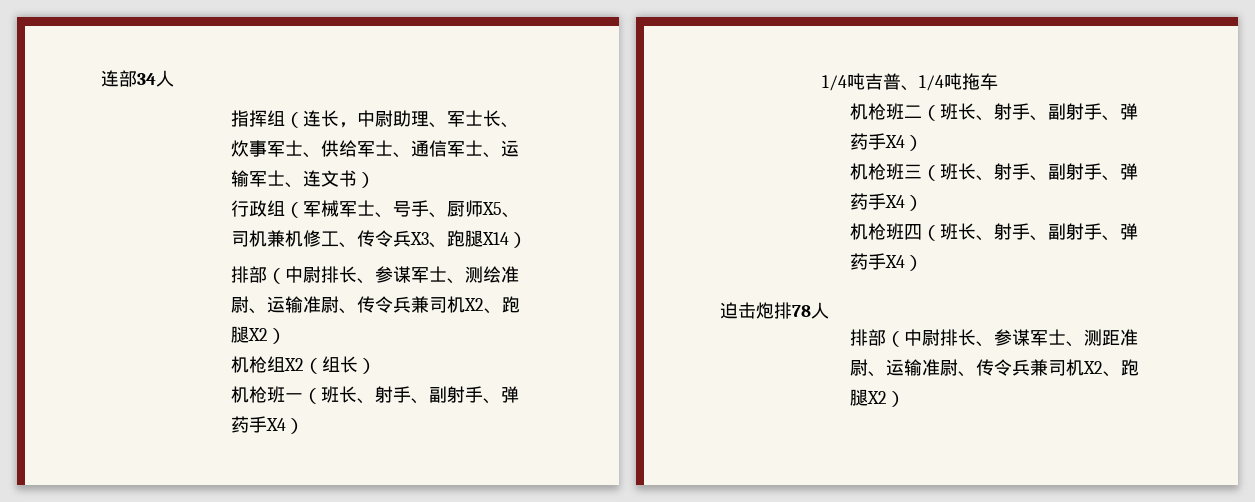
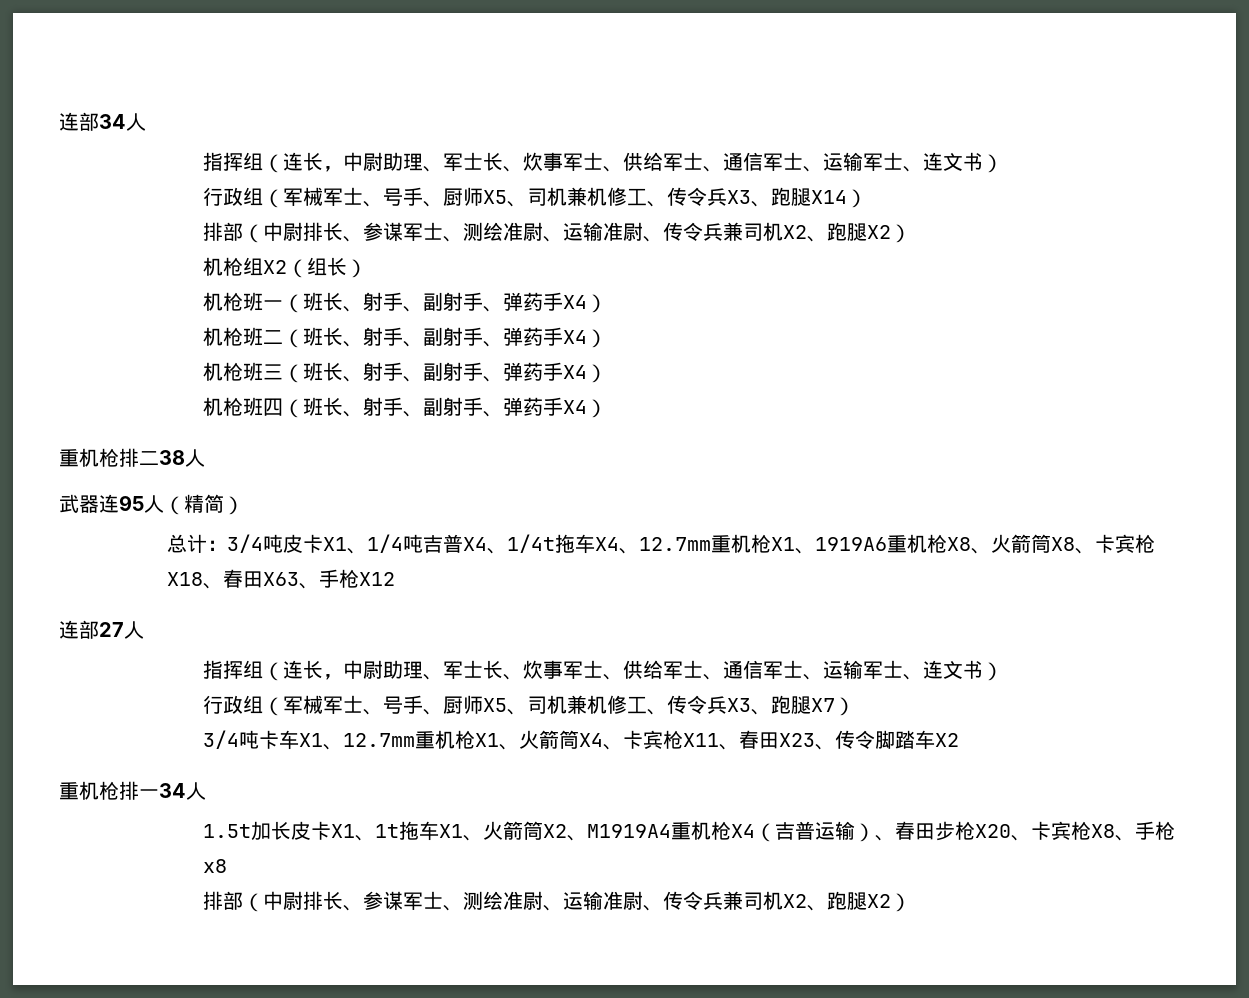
[822,73,999,91] // 1/4吨吉普、1/4吨拖车 -> (607, 303) none
[720,302,829,319] [850,329,1121,347] 迫击炮排78人 // 排部（中尉排长、参谋军士、测距 -> [59,448,205,467] [59,494,244,515] [166,534,1155,554] [166,569,395,589] [59,620,144,639] [202,660,1003,681] [202,695,855,716] [202,730,959,750] [59,781,206,800] [202,821,1175,842] [202,859,227,873] [202,891,503,912] 重机枪排二38人 // 武器连95人（精简） // 总计：3/4吨皮卡X1、1/4吨吉普X4、1/4t拖车X4、12.7mm重机枪X1、1919A6重机枪X8、火箭筒X8、卡宾枪X18、春田X63、手枪X12 // 连部27人 // 指挥组（连长，中尉助理、军士长、炊事军士、供给军士、通信军士、运输军士、连文书） // 行政组（军械军士、号手、厨师X5、司机兼机修工、传令兵X3、跑腿X7） // 3/4吨卡车X1、12.7mm重机枪X1、火箭筒X4、卡宾枪X11、春田X23、传令脚踏车X2 // 重机枪排一34人 // 1.5t加长皮卡X1、1t拖车X1、火箭筒X2、M1919A4重机枪X4（吉普运输）、春田步枪X20、卡宾枪X8、手枪x8 // 排部（中尉排长、参谋军士、测绘

